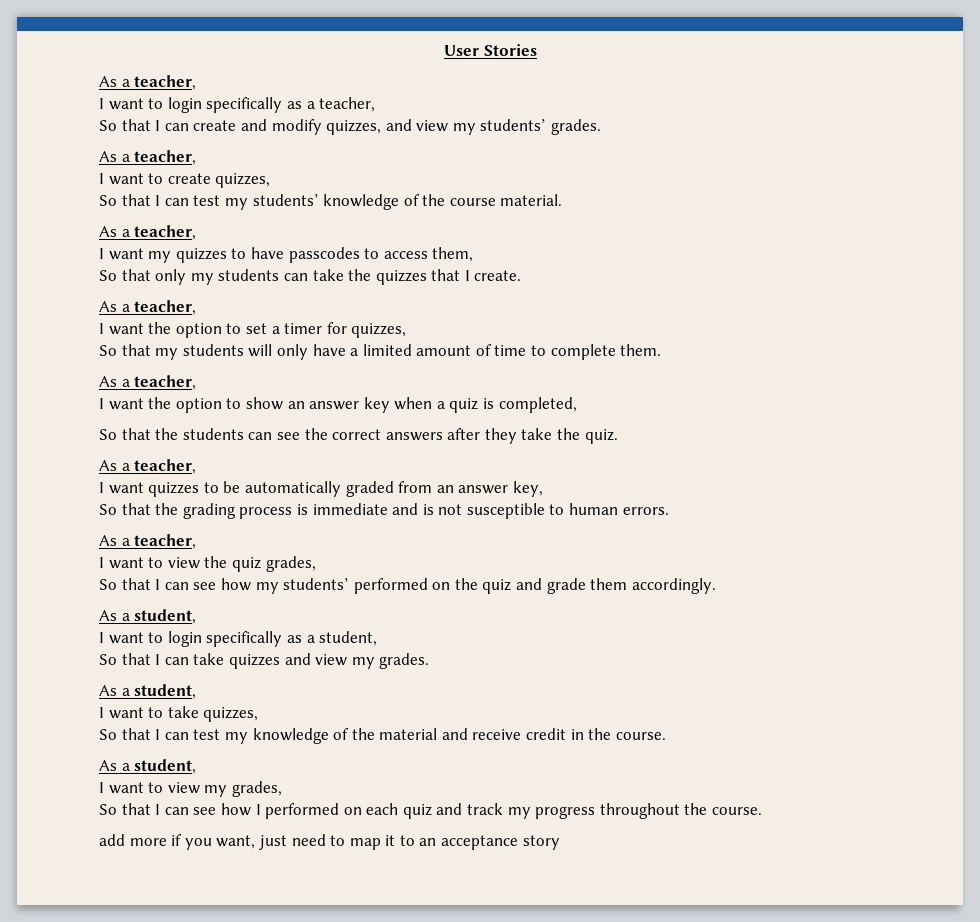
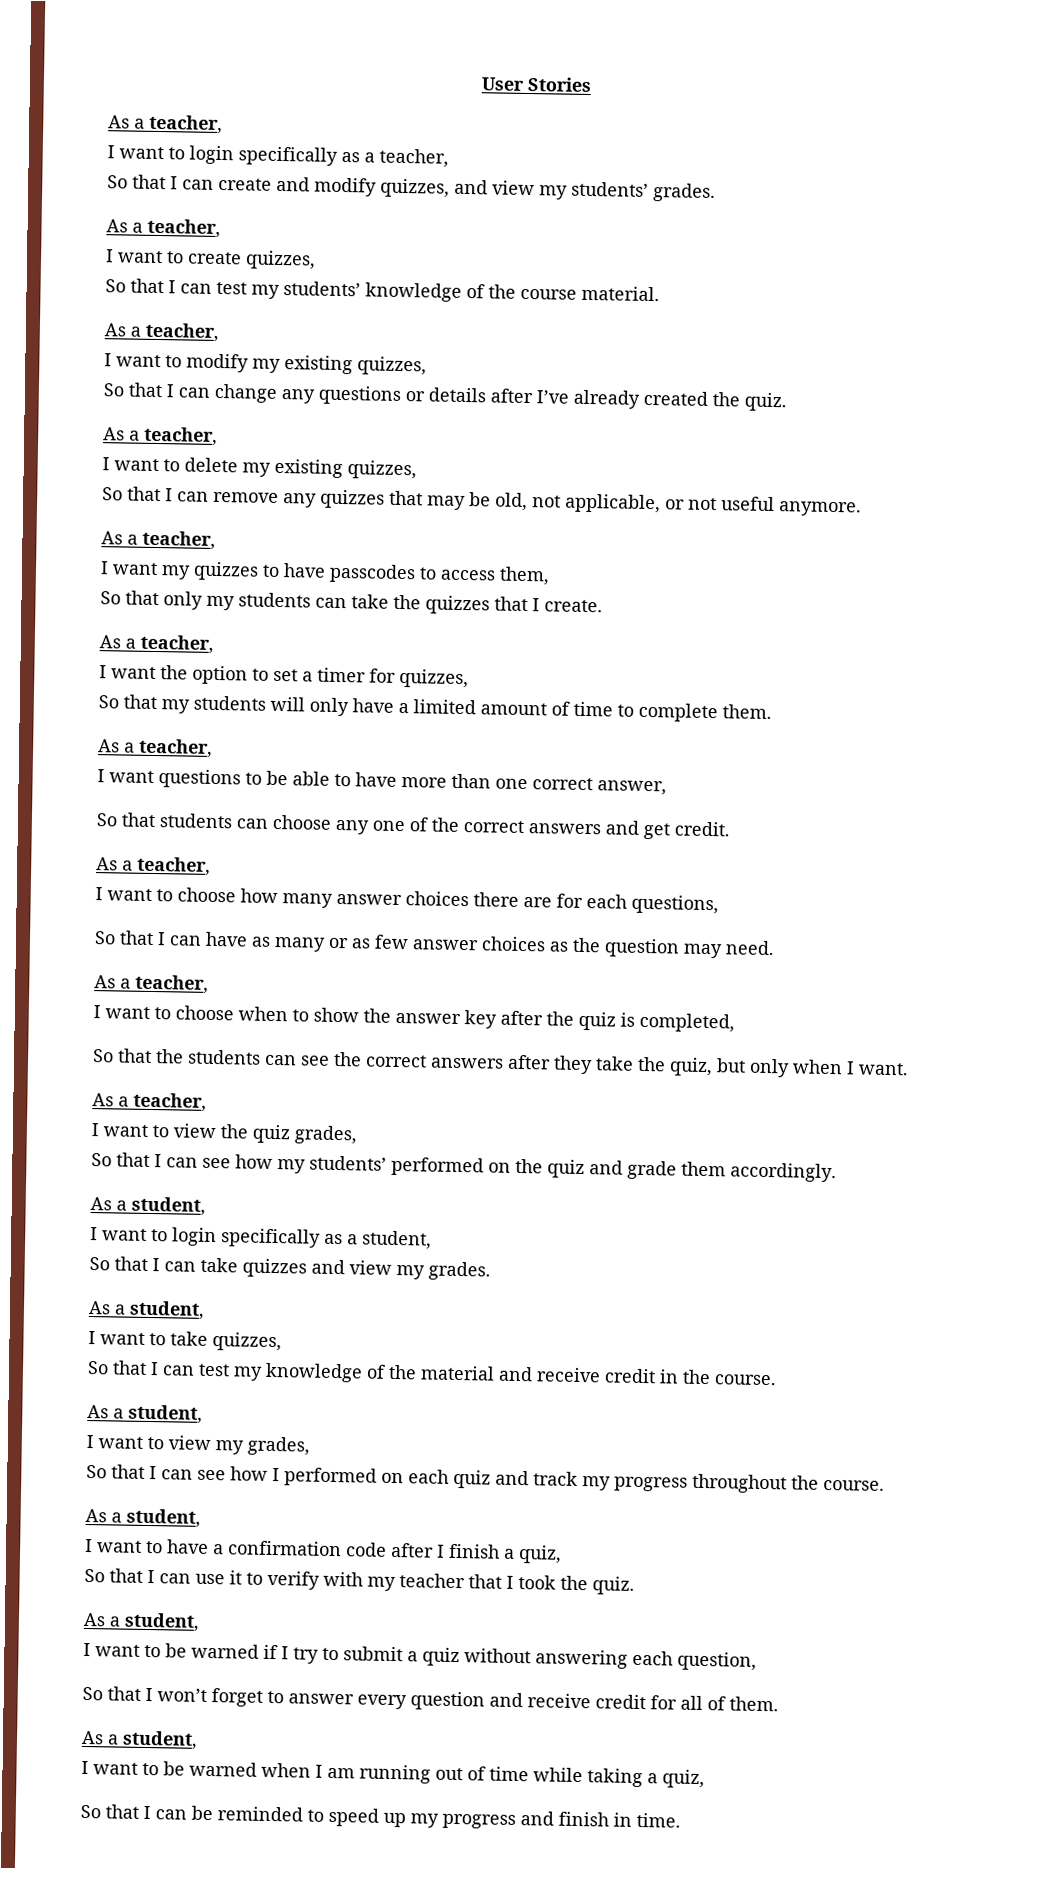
(197, 232) none -> [104,353,427,376] [103,382,787,412] [103,426,218,446] [102,457,417,480] [102,486,862,517] [101,530,216,550] // I want to modify my existing quizzes, // So that I can change any questions or details after I’ve already created the quiz. // As a teacher, // I want to delete my existing quizzes, // So that I can remove any quizzes that may be old, not applicable, or not useful anymore. // As a teacher,
[148,397,222,413] the option -> [158,769,667,796] [96,812,730,840] [96,856,211,876] [95,887,719,915] [94,930,775,959] [94,974,209,994] [93,1005,288,1022] questions to be able to have more than one correct answer, // So that students can choose any one of the correct answers and get credit. // As a teacher, // I want to choose how many answer choices there are for each questions, // So that I can have as many or as few answer choices as the question may need. // As a teacher, // I want to choose when
[287,401,305,409] an -> [363,1008,391,1023] the
[394,397,445,410] when a -> [500,1010,574,1026] after the
[584,429,618,444] [99,459,197,474] [99,481,543,497] [99,503,669,519] quiz. // As a teacher, // I want quizzes to be automatically graded from an answer key, // So that the grading process is immediate and is not susceptible to human errors. -> [669,1057,909,1078] quiz, but only when I want.
[99,834,560,850] add more if you want, just need to map it to an acceptance story -> [85,1508,201,1528] [85,1538,562,1564] [84,1568,635,1595] [83,1612,200,1632] [83,1642,757,1671] [82,1686,779,1712] [81,1730,198,1750] [81,1760,705,1789] [80,1804,681,1830] As a student, // I want to have a confirmation code after I finish a quiz, // So that I can use it to verify with my teacher that I took the quiz. // As a student, // I want to be warned if I try to submit a quiz without answering each question, // So that I won’t forget to answer every question and receive credit for all of them. // As a student, // I want to be warned when I am running out of time while taking a quiz, // So that I can be reminded to speed up my progress and finish in time.

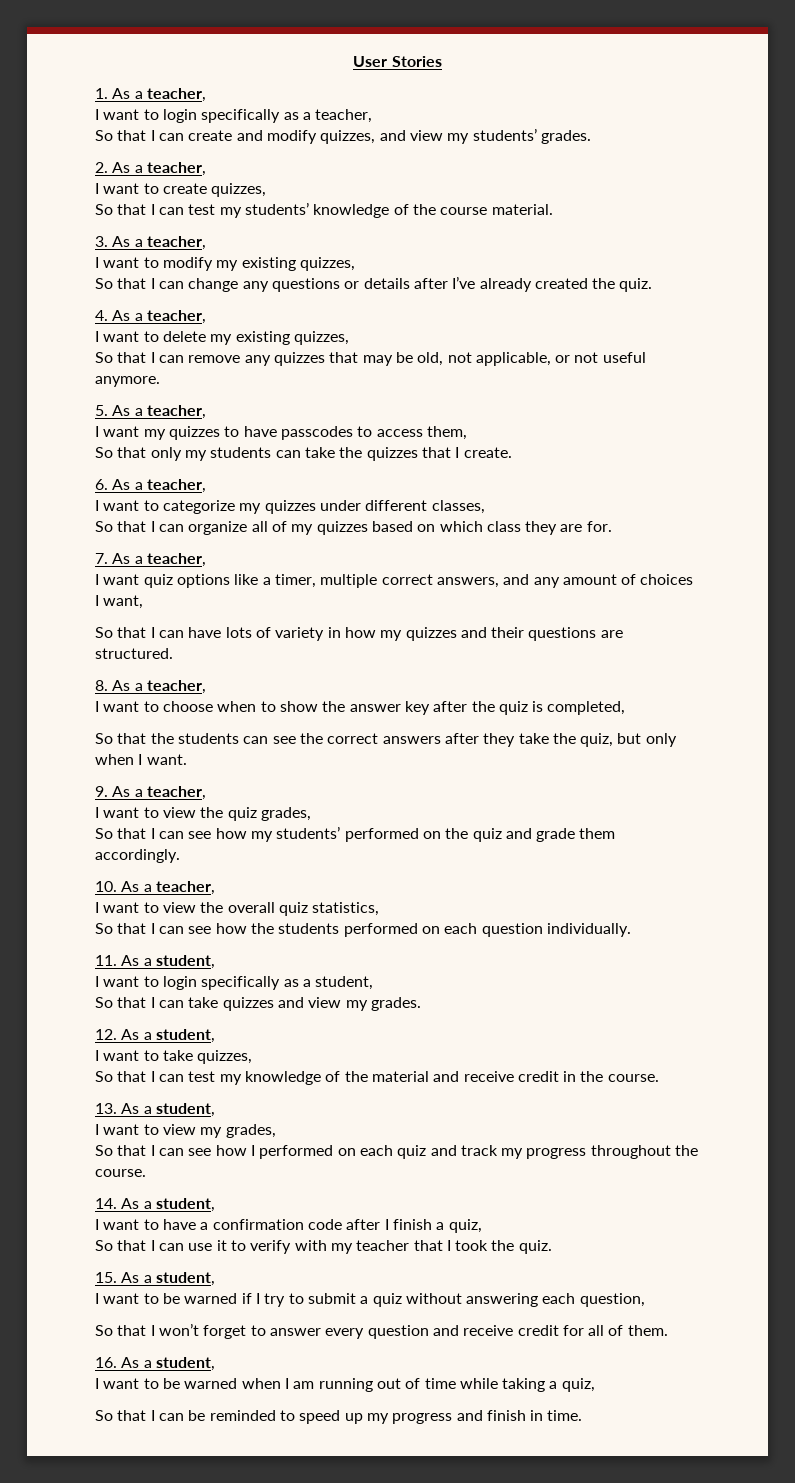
(592, 84) none -> [95,88,108,99] 1.
(716, 193) none -> [95,162,108,173] 2.
(660, 293) none -> [95,236,108,247] 3.
(787, 402) none -> [95,310,108,321] 4.
(862, 509) none -> [95,405,108,416] 5.
[99,634,214,654] [99,665,469,689] [98,694,772,723] [98,738,213,758] [97,769,667,796] [96,812,730,840] [96,856,211,876] [95,887,719,915] As a teacher, // I want the option to set a timer for quizzes, // So that my students will only have a limited amount of time to complete them. // As a teacher, // I want questions to be able to have more than one correct answer, // So that students can choose any one of the correct answers and get credit. // As a teacher, // I want to choose how many answer choices there are for each questions, -> [95,479,206,493] [95,500,485,514] [95,521,612,535] [95,553,206,567] [95,574,694,588] [95,595,144,609] 6. As a teacher, // I want to categorize my quizzes under different classes, // So that I can organize all of my quizzes based on which class they are for. // 7. As a teacher, // I want quiz options like a timer, multiple correct answers, and any amount of choices I want,
[251,934,775,959] as many or as few answer choices as the question may need. // -> [225,627,623,641] [95,648,173,659] [95,680,108,691] lots of variety in how my quizzes and their questions are structured. // 8.
(909, 1069) none -> [95,786,108,797] 9.
(837, 1172) none -> [95,881,215,895] [95,902,380,916] [95,923,631,937] [95,955,117,966] 10. As a teacher, // I want to view the overall quiz statistics, // So that I can see how the students performed on each question individually. // 11.
(491, 1271) none -> [95,1029,117,1040] 12.
(777, 1380) none -> [95,1103,117,1114] 13.
(885, 1485) none -> [95,1198,117,1209] 14.
(635, 1585) none -> [95,1272,117,1283] 15.
(779, 1704) none -> [95,1357,117,1368] 16.

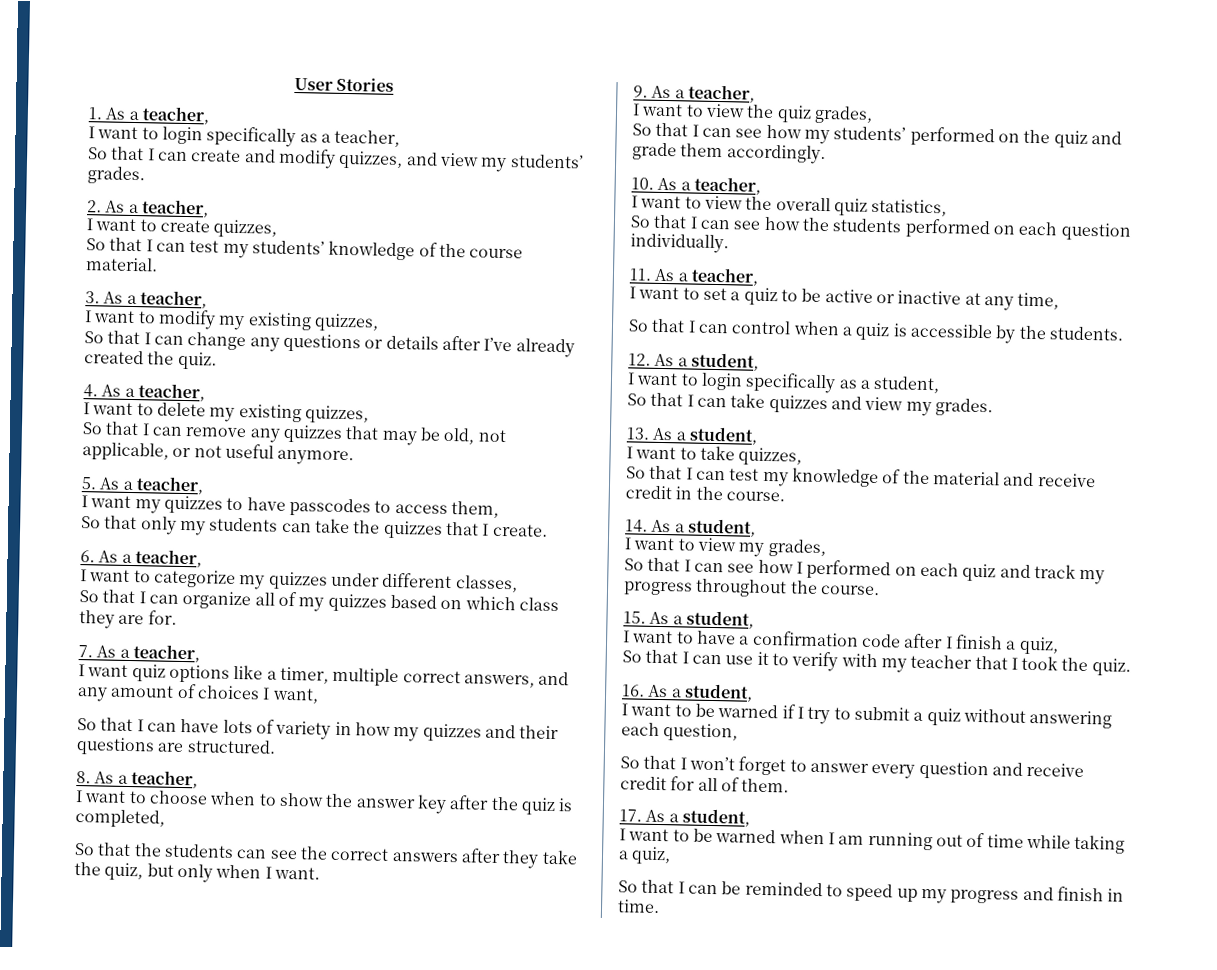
(152, 962) none -> [690,267,759,286] [629,286,1060,311] [628,318,1124,344] [628,353,688,367] teacher, // I want to set a quiz to be active or inactive at any time, // So that I can control when a quiz is accessible by the students. // 12. As a
[95,1029,117,1040] 12. -> [626,427,650,440] 13.
[95,1103,117,1114] 13. -> [625,519,648,533] 14.
[95,1198,117,1209] 14. -> [623,611,646,624] 15.
[95,1272,117,1283] 15. -> [622,684,645,697] 16.
[95,1357,117,1368] 16. -> [619,809,642,822] 17.

